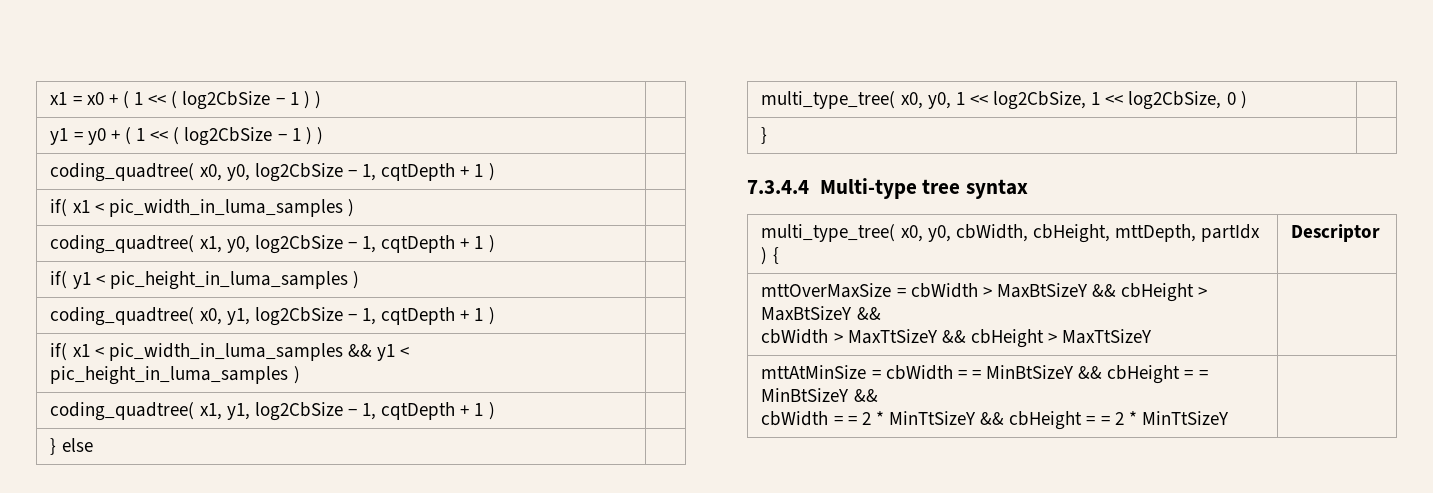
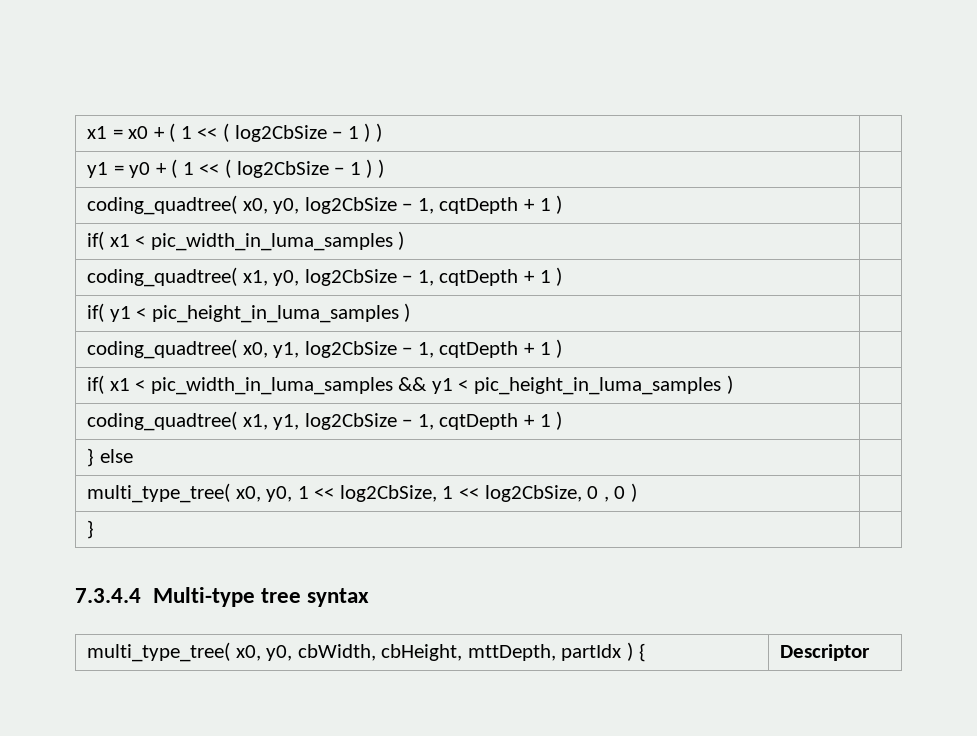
(1236, 98) none -> [603,486,626,502] , 0
[761,283,1208,302] [761,306,881,321] [761,329,1153,348] [761,365,1208,384] [761,388,878,402] [761,411,1229,430] // mttOverMaxSize = cbWidth > MaxBtSizeY && cbHeight > MaxBtSizeY && // cbWidth > MaxTtSizeY && cbHeight > MaxTtSizeY | // mttAtMinSize = cbWidth = = MinBtSizeY && cbHeight = = MinBtSizeY && // cbWidth = = 2 * MinTtSizeY && cbHeight = = 2 * MinTtSizeY | -> (871, 652) none

